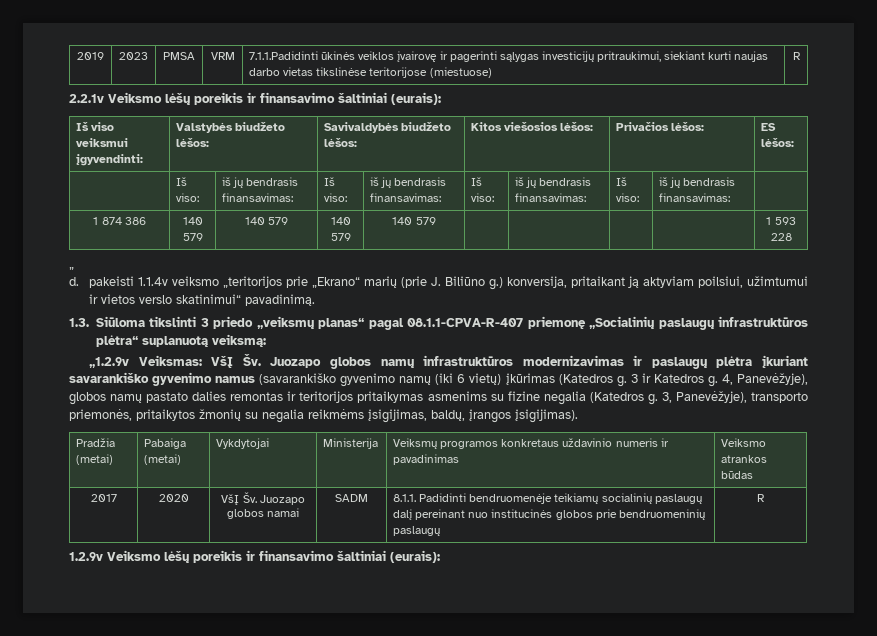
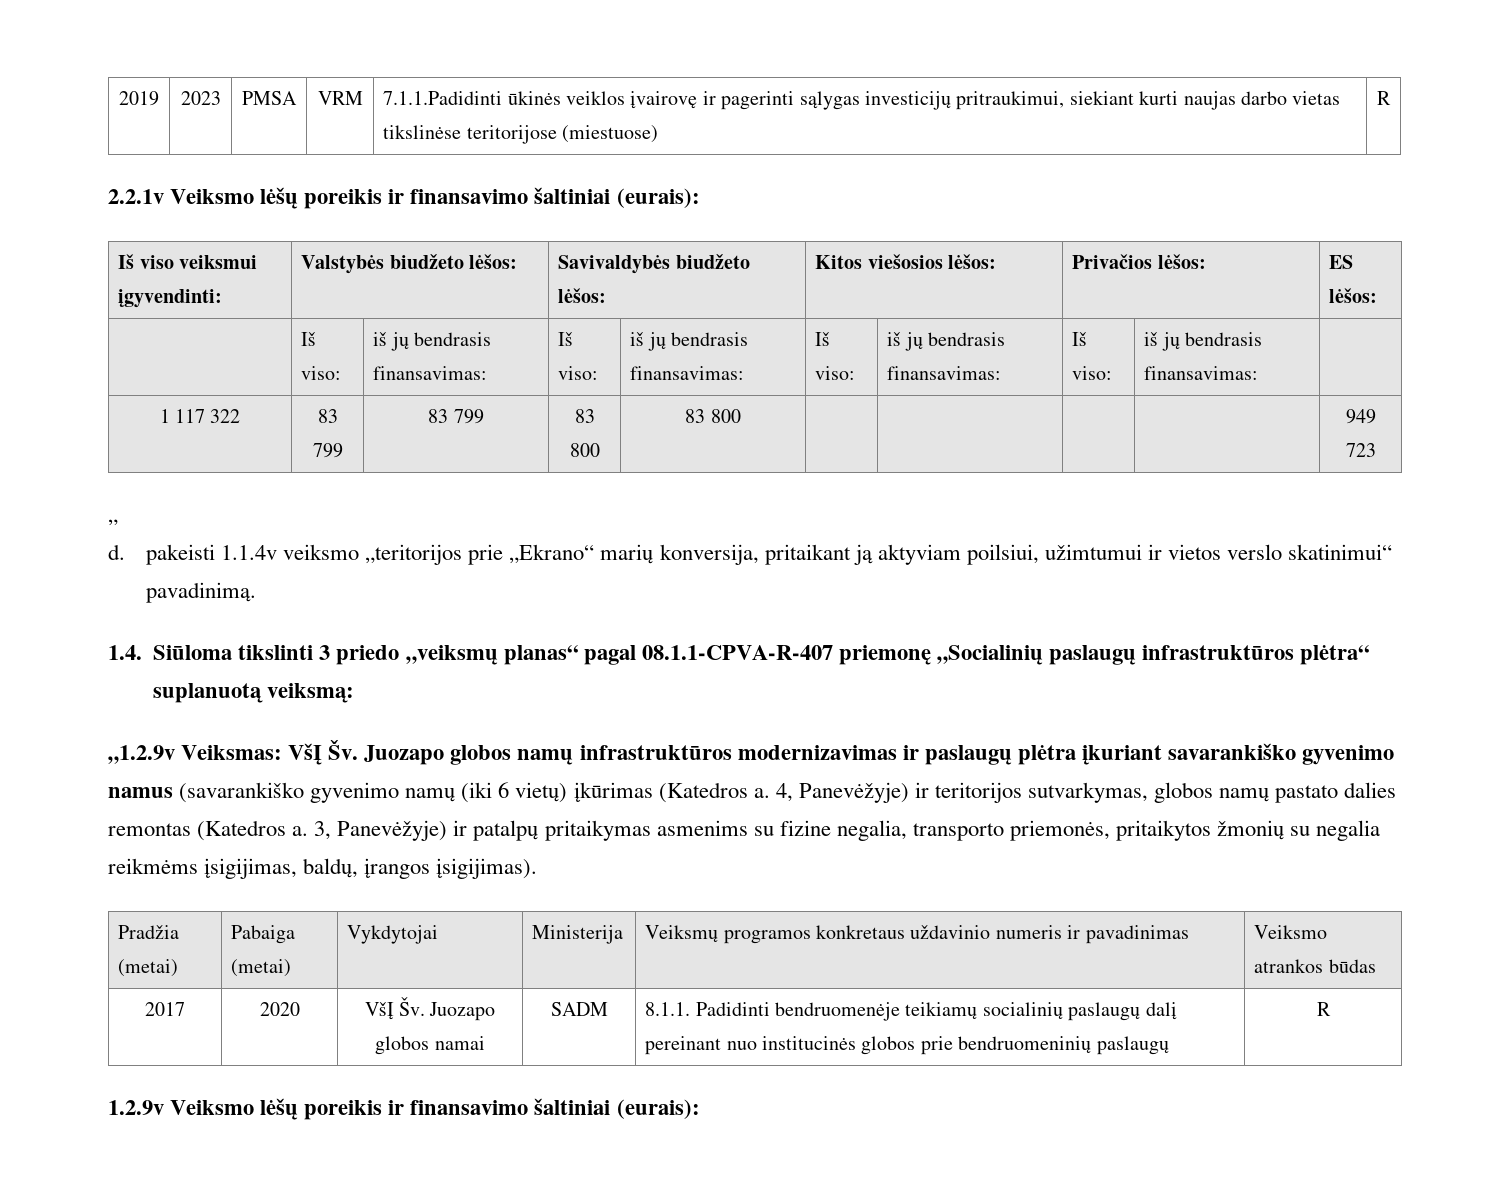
[101,217,146,225] [182,217,203,225] [182,233,203,241] [244,217,289,225] [330,217,351,225] [330,233,351,241] [392,217,436,225] [766,217,796,225] [770,233,792,241] 874 386 | 140 579 | 140 579 | 140 579 | 140 579 | | | | | 1 593 228 -> [175,409,241,423] [317,409,338,423] [312,443,343,458] [428,409,484,424] [574,409,595,423] [569,443,600,457] [685,409,741,423] [1345,409,1376,424] [1345,443,1376,457] 117 322 | 83 799 | 83 799 | 83 800 | 83 800 | | | | | 949 723
[400,276,503,290] (prie J. Biliūno g.) -> (654, 554) none
[69,318,89,327] 1.3. -> [108,645,142,660] 1.4.
[616,373,808,387] g. 3 ir Katedros g. 4, Panevėžyje), -> [753,782,1149,803] a. 4, Panevėžyje) ir teritorijos sutvarkymas,
[287,391,747,405] ir teritorijos pritaikymas asmenims su fizine negalia (Katedros g. 3, Panevėžyje), -> [197,820,907,841] (Katedros a. 3, Panevėžyje) ir patalpų pritaikymas asmenims su fizine negalia,

